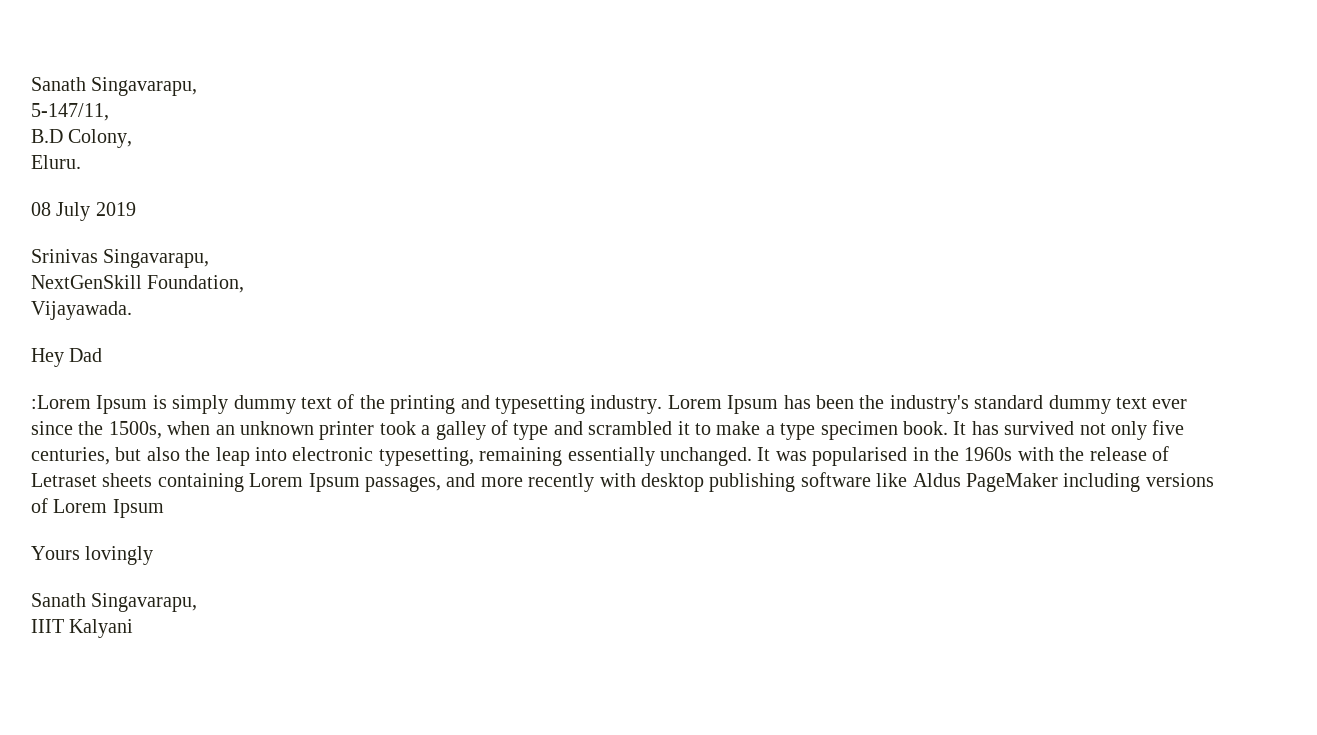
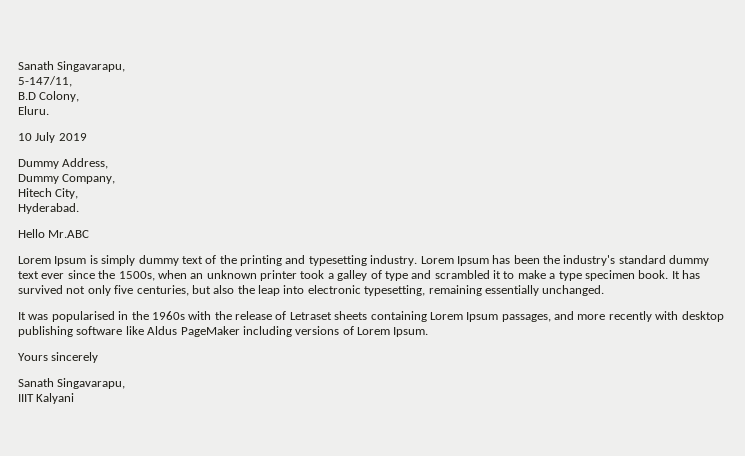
[31,202,51,216] 08 -> [18,133,32,141] 10
[31,249,210,268] [31,275,245,293] [31,301,132,320] [31,348,103,367] [31,395,91,409] Srinivas Singavarapu, // NextGenSkill Foundation, // Vijayawada. // Hey Dad // :Lorem -> [18,158,109,169] [18,174,116,184] [18,188,79,199] [18,203,79,214] [18,229,90,238] [18,256,51,264] Dummy Address, // Dummy Company, // Hitech City, // Hyderabad. // Hello Mr.ABC // Lorem
(752, 456) none -> (605, 290) //
[112,499,164,518] Ipsum -> [393,327,429,337] Ipsum.
[85,546,154,565] lovingly -> [51,352,99,363] sincerely

